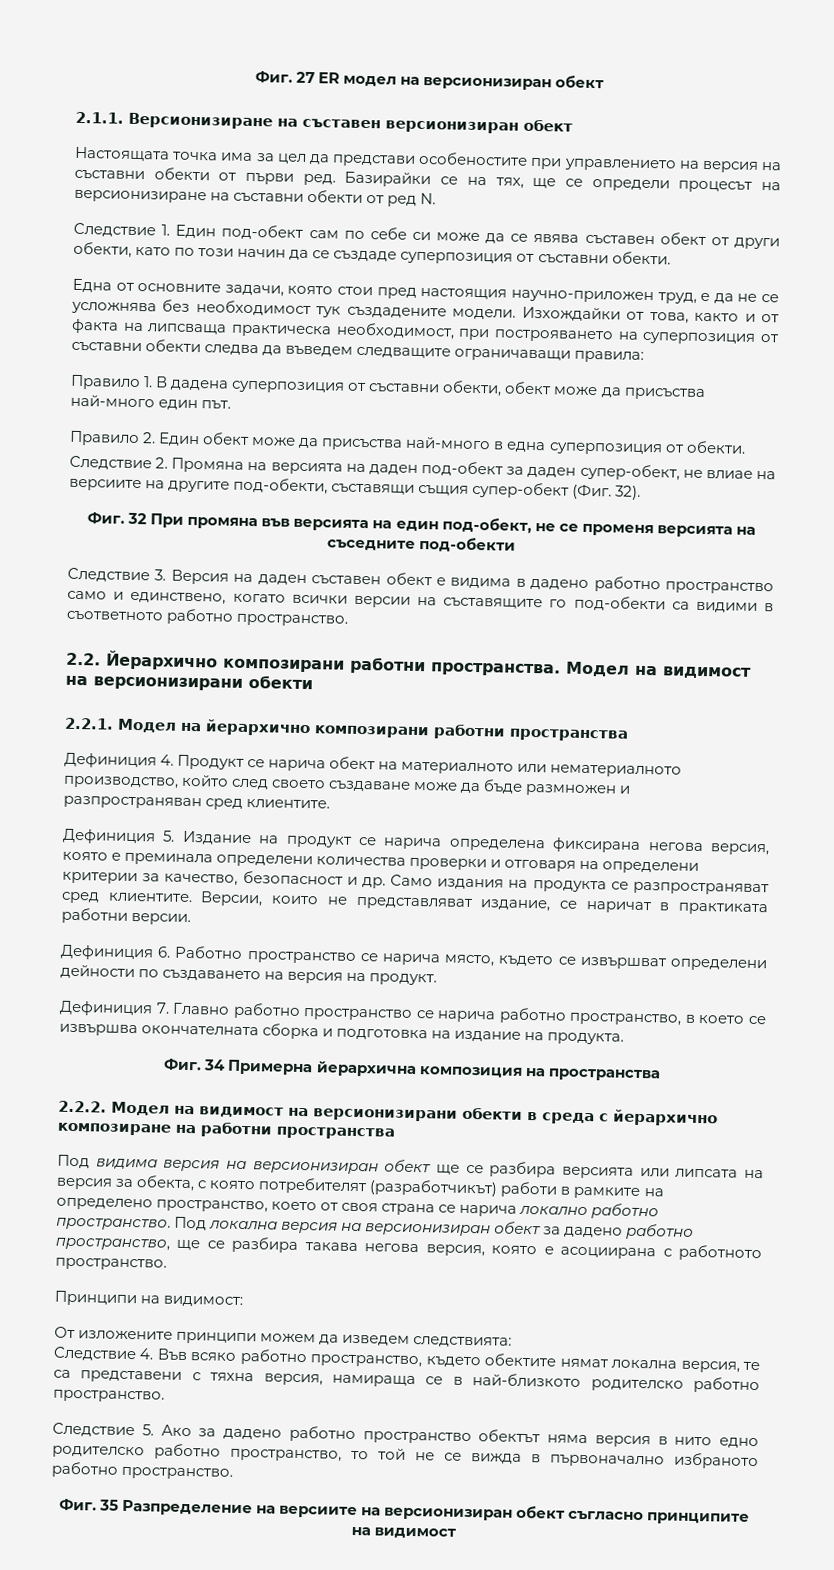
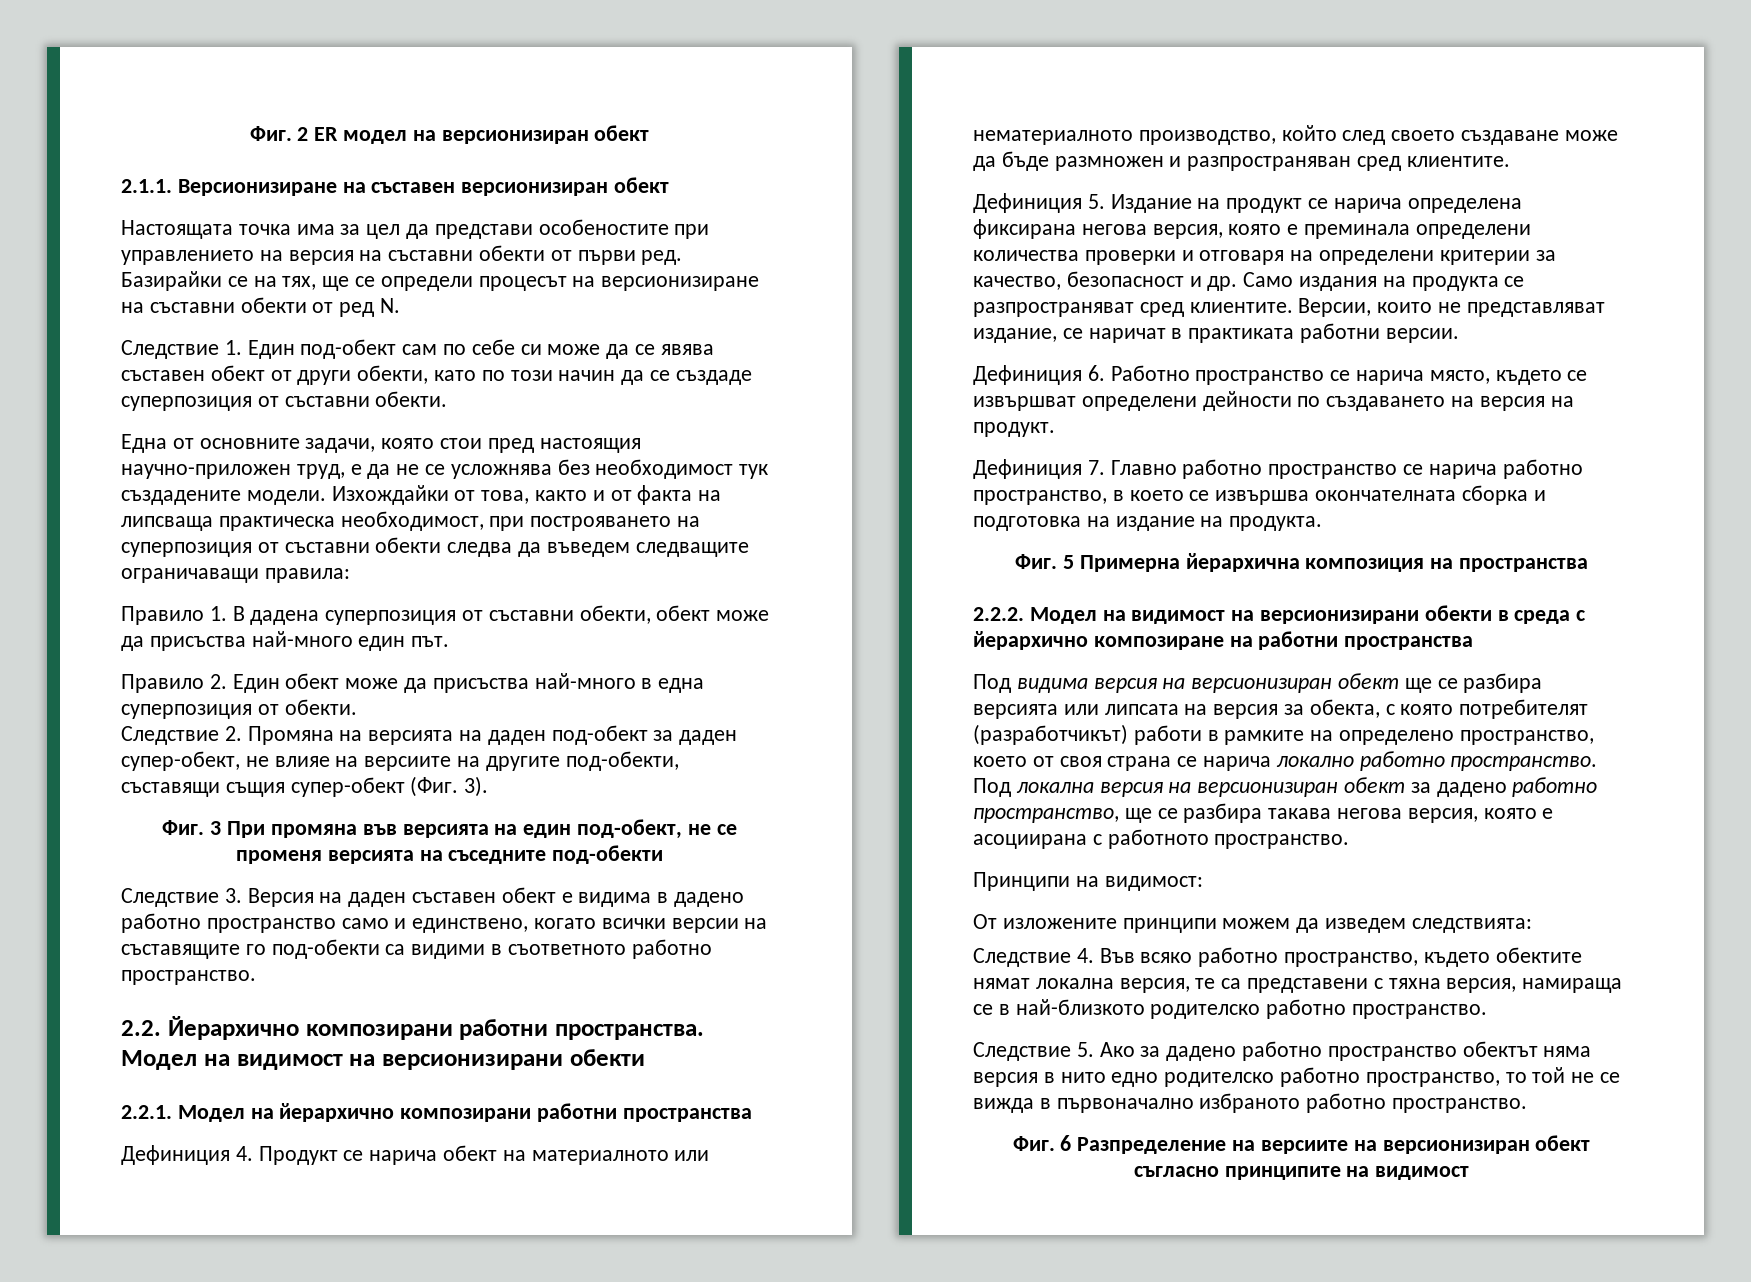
[254,71,315,84] Фиг. 27 -> [249,126,309,141] Фиг. 2
[705,470,753,479] влиае -> [274,756,330,767] влияе
[615,485,642,500] [87,512,148,525] 32). // Фиг. 32 -> [464,776,489,797] [162,820,222,835] 3). // Фиг. 3
[203,1059,227,1071] 34 -> [1062,555,1074,569] 5
[98,1499,119,1511] 35 -> [1060,1135,1072,1151] 6

